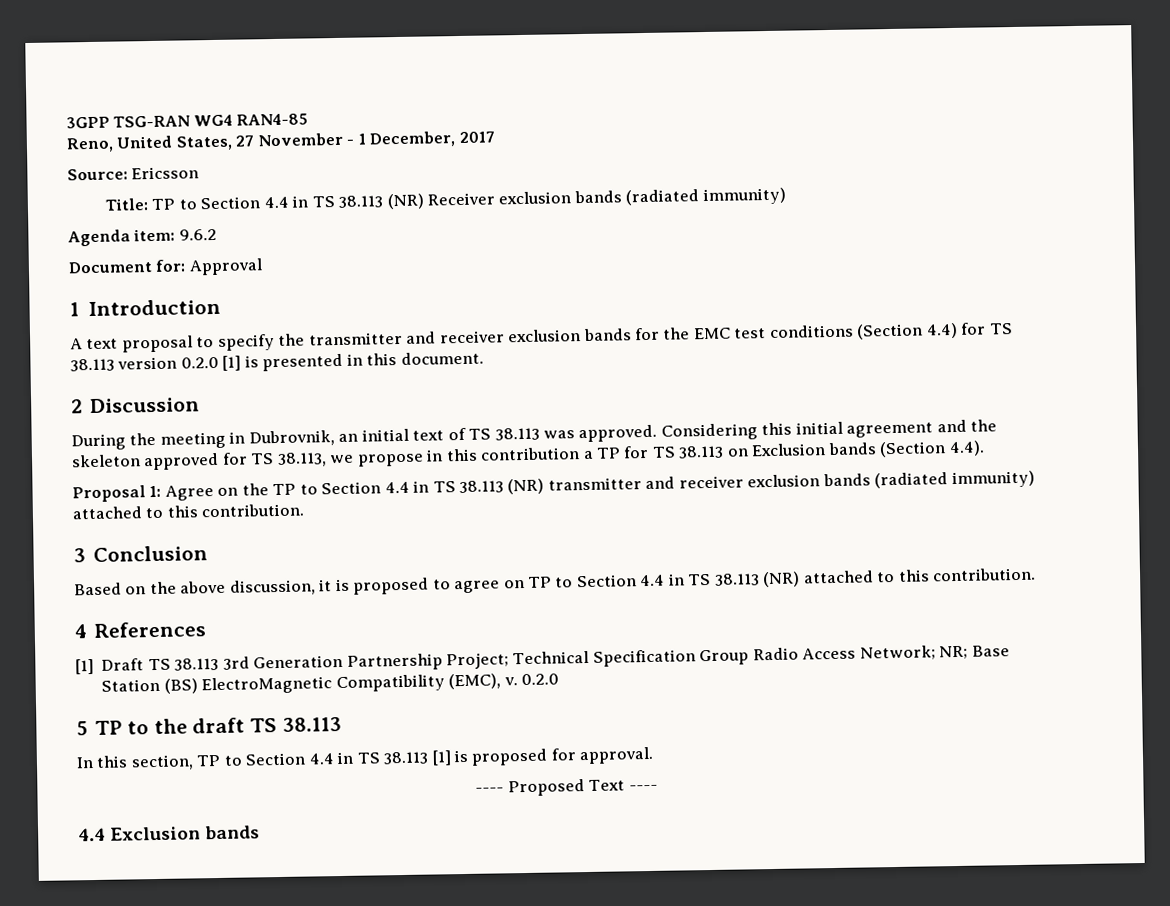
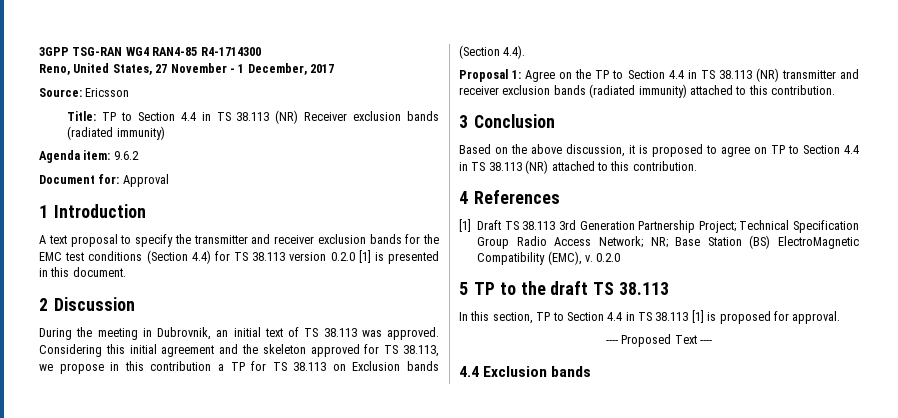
(309, 119) none -> [200,47,261,56] R4-1714300

